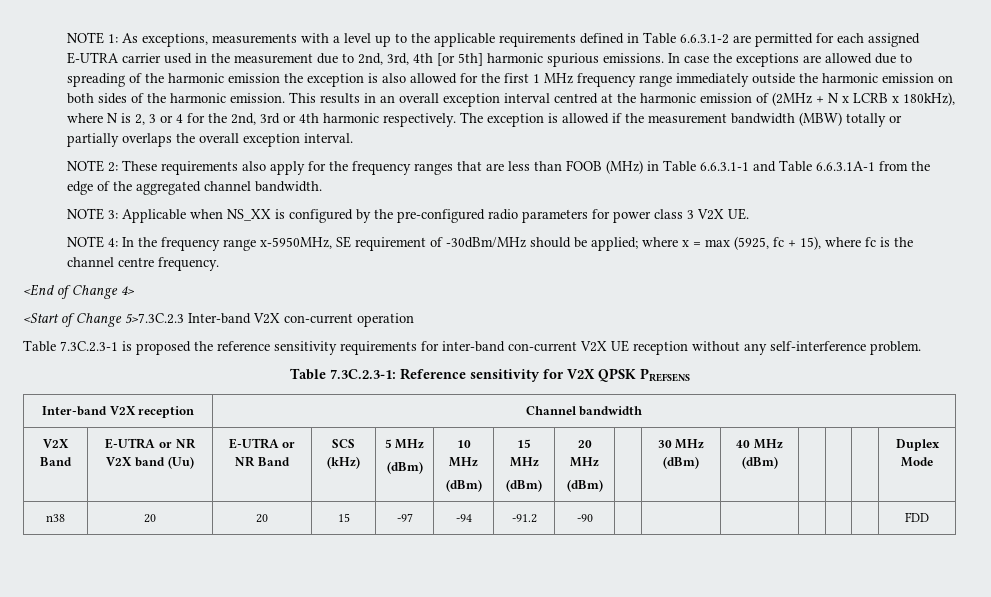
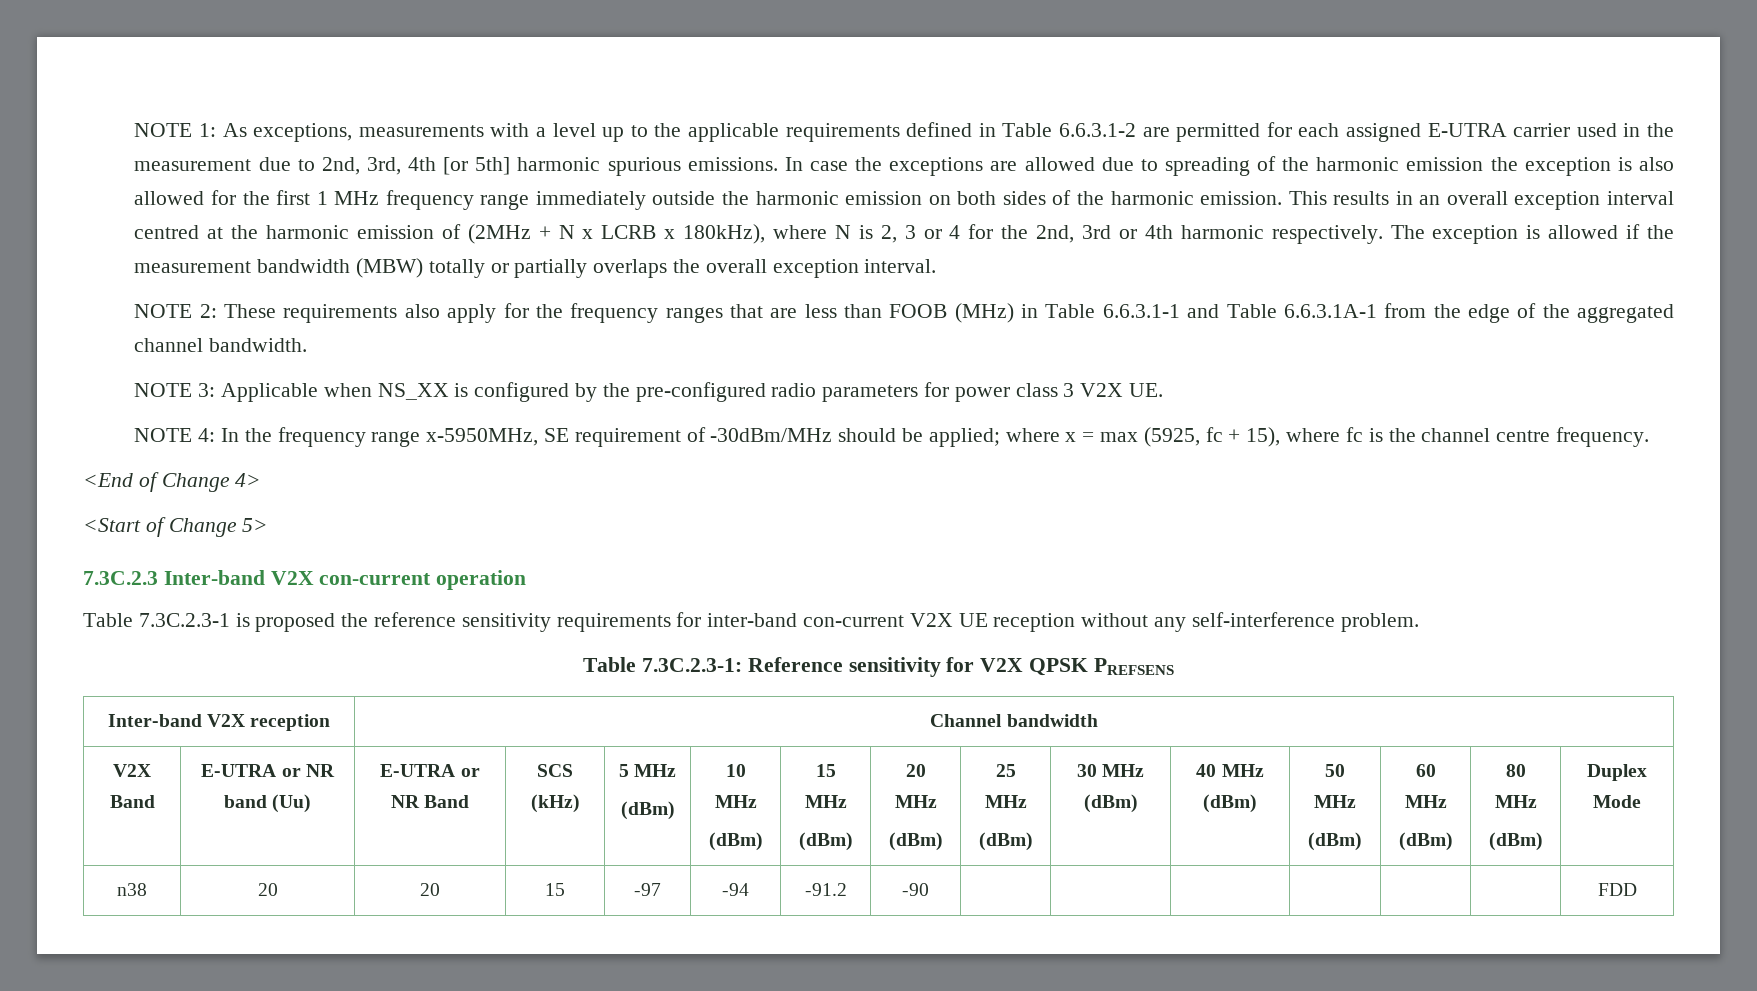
[125,313,184,324] 5>7.3C.2.3 -> [242,518,269,532] [83,571,158,585] 5> // 7.3C.2.3
[106,457,133,466] V2X -> (335, 770) none
(603, 485) none -> [995,764,1016,777] [984,795,1027,808] [978,832,1033,851] 25 MHz // (dBm)
(778, 462) | | -> [1325,764,1345,777] [1314,795,1356,808] [1308,832,1362,851] [1415,764,1436,777] [1404,795,1447,808] [1398,832,1453,851] [1505,764,1526,777] [1494,795,1537,808] [1488,832,1543,851] 50 MHz // (dBm) | 60 MHz // (dBm) | 80 MHz // (dBm)

